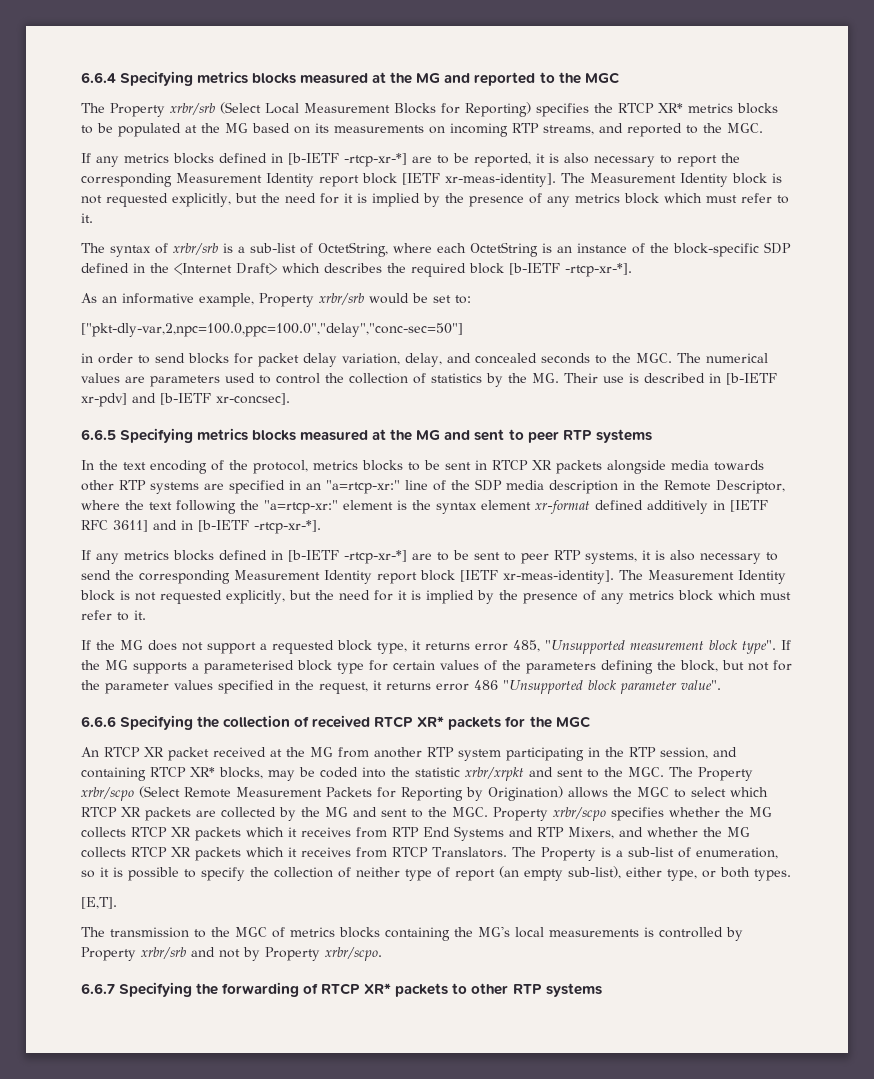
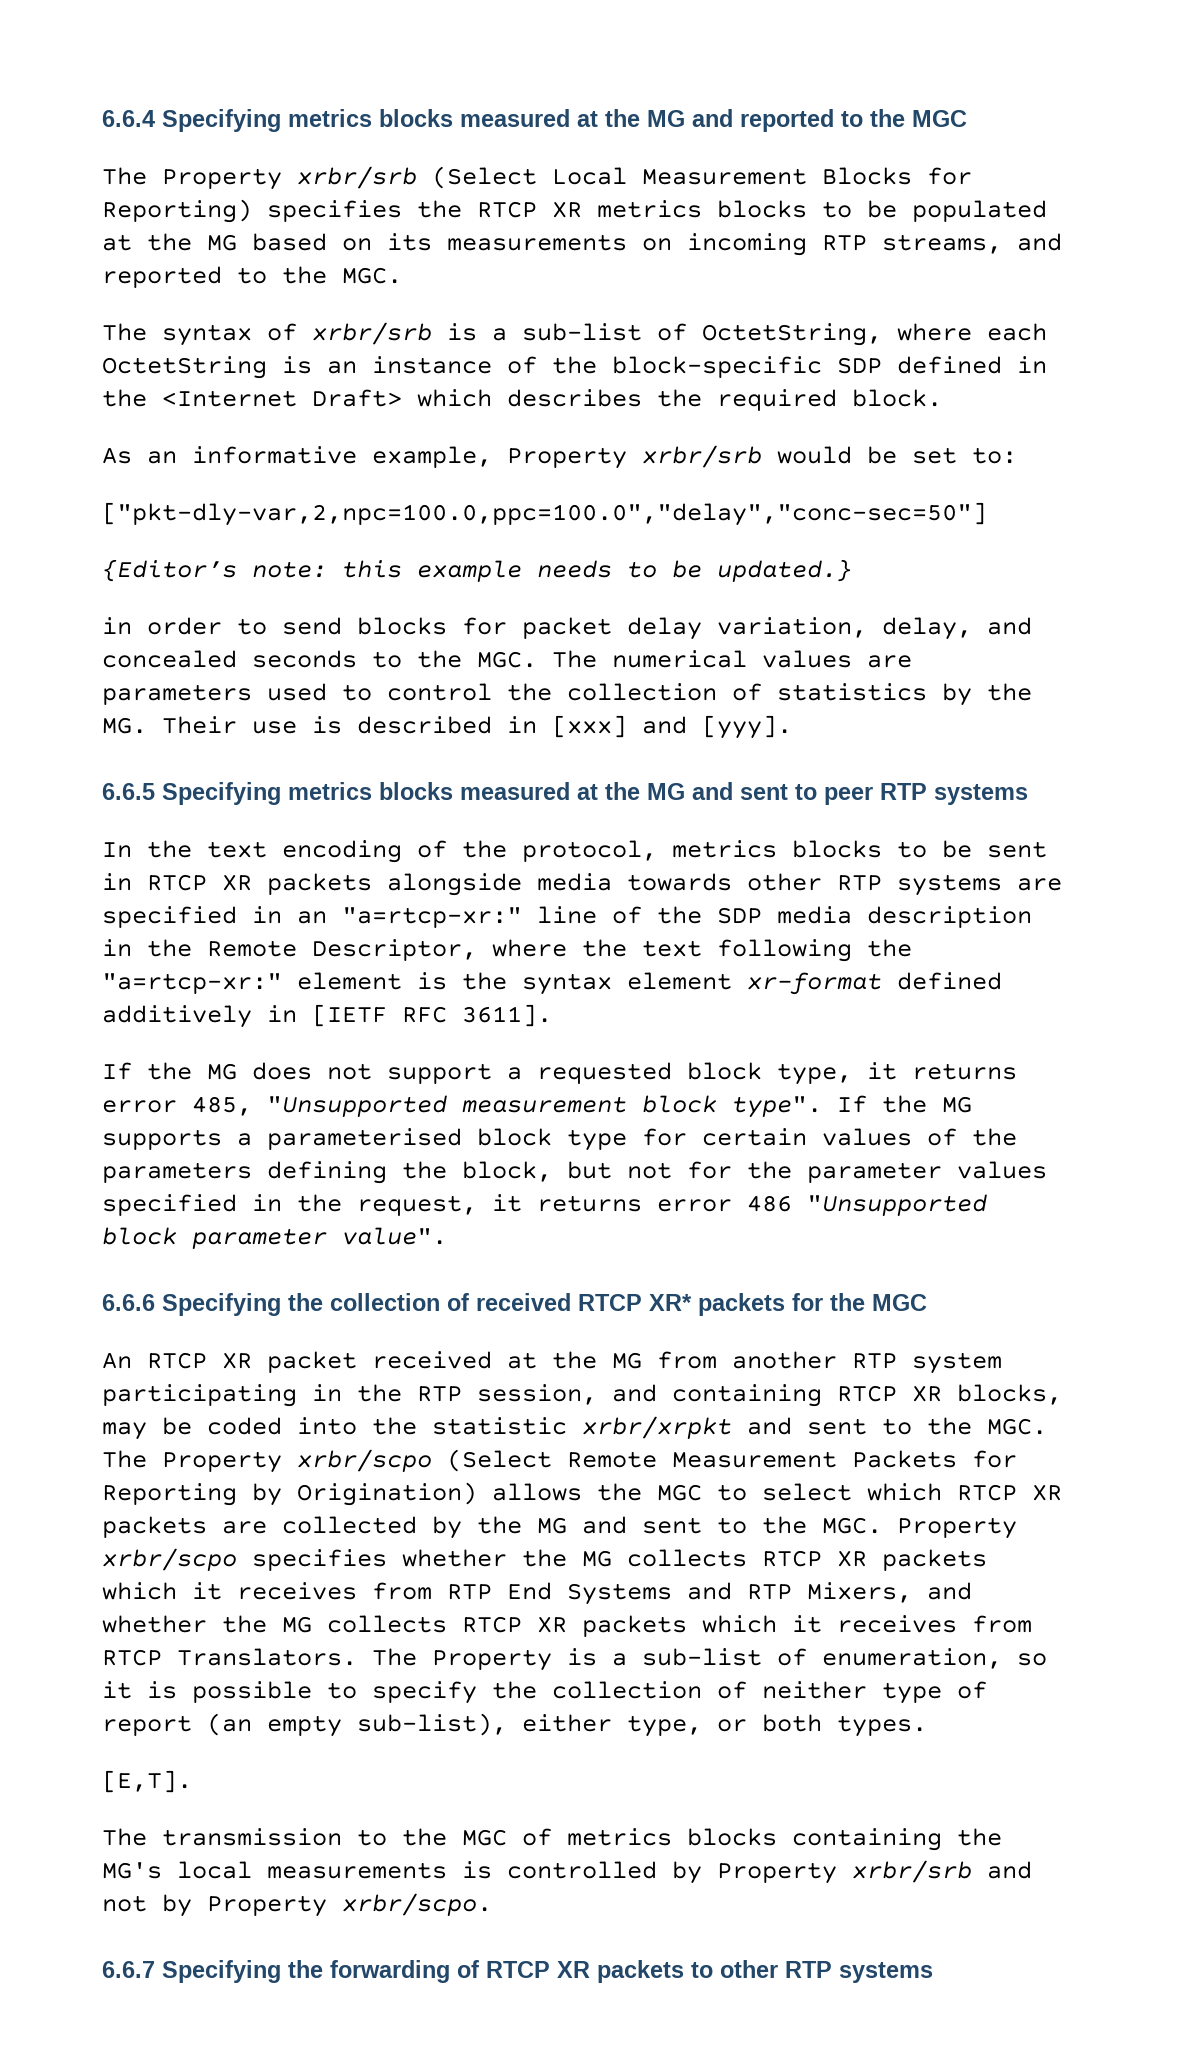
[658,103,683,113] XR* -> [552,201,582,218] XR
[81,153,740,167] [81,173,782,187] [81,193,789,207] [81,213,93,223] // If any metrics blocks defined in [b-IETF -rtcp-xr-*] are to be reported, it is also necessary to report the corresponding Measurement Identity report block [IETF xr-meas-identity]. The Measurement Identity block is not requested explicitly, but the need for it is implied by the presence of any metrics block which must refer to it. -> (402, 275) none
[469,263,632,277] block [b-IETF -rtcp-xr-*]. -> [852,389,942,407] block.
(463, 330) none -> [102,559,852,582] // {Editor’s note: this example needs to be updated.}
[726,373,777,385] [81,393,290,407] [b-IETF xr-pdv] and [b-IETF xr-concsec]. -> [552,715,792,739] [xxx] and [yyy].
[113,520,321,534] [81,550,778,564] [81,570,786,584] [80,590,791,604] [81,610,146,621] 3611] and in [b-IETF -rtcp-xr-*]. // If any metrics blocks defined in [b-IETF -rtcp-xr-*] are to be sent to peer RTP systems, it is also necessary to send the corresponding Measurement Identity report block [IETF xr-meas-identity]. The Measurement Identity block is not requested explicitly, but the need for it is implied by the presence of any metrics block which must refer to it. -> [462,1004,552,1027] 3611].
[190,767,215,777] XR* -> [912,1385,942,1402] XR
[364,983,392,994] XR* -> [557,1961,590,1978] XR

